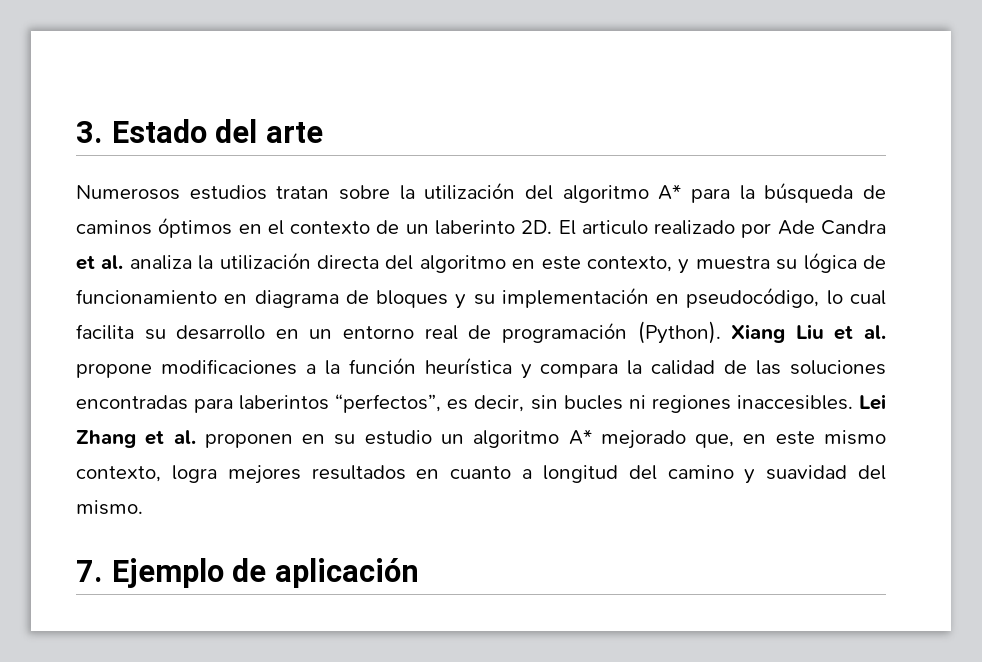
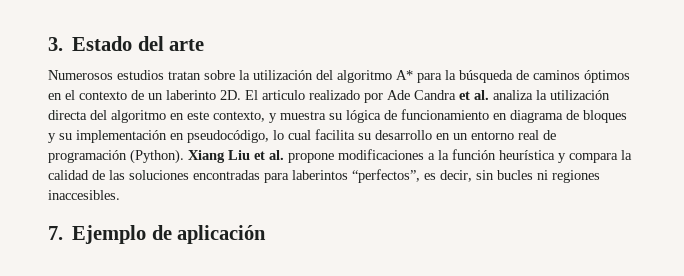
[859,394,886,410] [76,429,887,449] [76,465,887,484] [76,500,143,515] Lei Zhang et al. proponen en su estudio un algoritmo A* mejorado que, en este mismo contexto, logra mejores resultados en cuanto a longitud del camino y suavidad del mismo. -> (120, 195) none

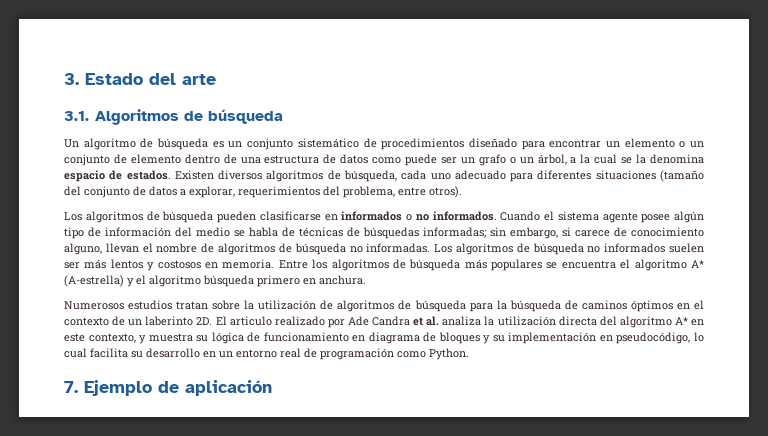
(205, 45) none -> [64,109,283,125] [64,138,704,150] [64,154,705,166] [64,170,704,182] [64,186,462,198] [64,211,704,223] [64,227,704,239] [64,243,704,255] [64,259,705,271] [64,275,366,287] // 3.1. Algoritmos de búsqueda // Un algoritmo de búsqueda es un conjunto sistemático de procedimientos diseñado para encontrar un elemento o un conjunto de elemento dentro de una estructura de datos como puede ser un grafo o un árbol, a la cual se la denomina espacio de estados. Existen diversos algoritmos de búsqueda, cada uno adecuado para diferentes situaciones (tamaño del conjunto de datos a explorar, requerimientos del problema, entre otros). // Los algoritmos de búsqueda pueden clasificarse en informados o no informados. Cuando el sistema agente posee algún tipo de información del medio se habla de técnicas de búsquedas informadas; sin embargo, si carece de conocimiento alguno, llevan el nombre de algoritmos de búsqueda no informadas. Los algoritmos de búsqueda no informados suelen ser más lentos y costosos en memoria. Entre los algoritmos de búsqueda más populares se encuentra el algoritmo A* (A-estrella) y el algoritmo búsqueda primero en anchura.
[316,70,413,83] del algoritmo A* -> [320,300,466,312] de algoritmos de búsqueda
(166, 116) none -> [674,317,688,325] A*
[130,149,632,164] [48,169,600,183] [48,190,120,200] (Python). Xiang Liu et al. propone modificaciones a la función heurística y compara la calidad de las soluciones encontradas para laberintos “perfectos”, es decir, sin bucles ni regiones inaccesibles. -> [397,348,469,360] como Python.

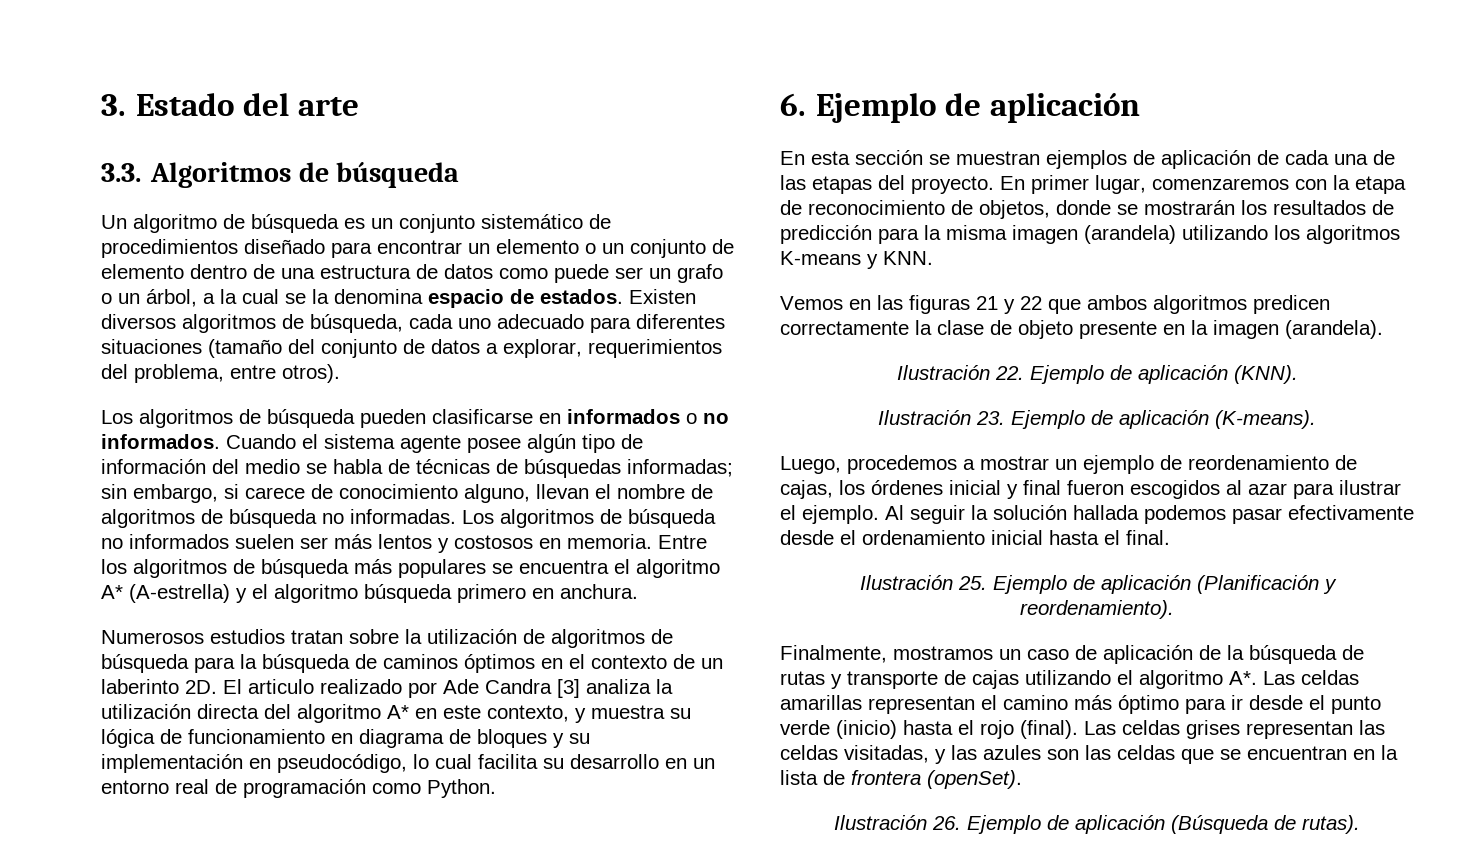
[64,111,89,121] 3.1. -> [101,163,141,182] 3.3.
[413,316,440,326] et al. -> [557,679,580,698] [3]
[64,380,272,396] 7. Ejemplo de aplicación -> [780,93,1140,123] [780,150,1395,169] [780,175,1406,194] [780,200,1394,219] [780,225,1400,244] [780,251,933,269] [780,295,1330,314] [780,320,1383,339] [896,365,1298,384] [878,410,1316,429] [780,455,1357,474] [780,480,1401,499] [780,505,1414,524] [780,530,1170,545] [859,575,1337,594] [1020,600,1174,619] [780,645,1364,664] [780,670,1359,689] [780,695,1381,714] [780,720,1385,739] [780,745,1398,764] [780,770,1022,789] [834,815,1360,834] 6. Ejemplo de aplicación // En esta sección se muestran ejemplos de aplicación de cada una de las etapas del proyecto. En primer lugar, comenzaremos con la etapa de reconocimiento de objetos, donde se mostrarán los resultados de predicción para la misma imagen (arandela) utilizando los algoritmos K-means y KNN. // Vemos en las figuras 21 y 22 que ambos algoritmos predicen correctamente la clase de objeto presente en la imagen (arandela). // Ilustración 22. Ejemplo de aplicación (KNN). // Ilustración 23. Ejemplo de aplicación (K-means). // Luego, procedemos a mostrar un ejemplo de reordenamiento de cajas, los órdenes inicial y final fueron escogidos al azar para ilustrar el ejemplo. Al seguir la solución hallada podemos pasar efectivamente desde el ordenamiento inicial hasta el final. // Ilustración 25. Ejemplo de aplicación (Planificación y reordenamiento). // Finalmente, mostramos un caso de aplicación de la búsqueda de rutas y transporte de cajas utilizando el algoritmo A*. Las celdas amarillas representan el camino más óptimo para ir desde el punto verde (inicio) hasta el rojo (final). Las celdas grises representan las celdas visitadas, y las azules son las celdas que se encuentran en la lista de frontera (openSet). // Ilustración 26. Ejemplo de aplicación (Búsqueda de rutas).

